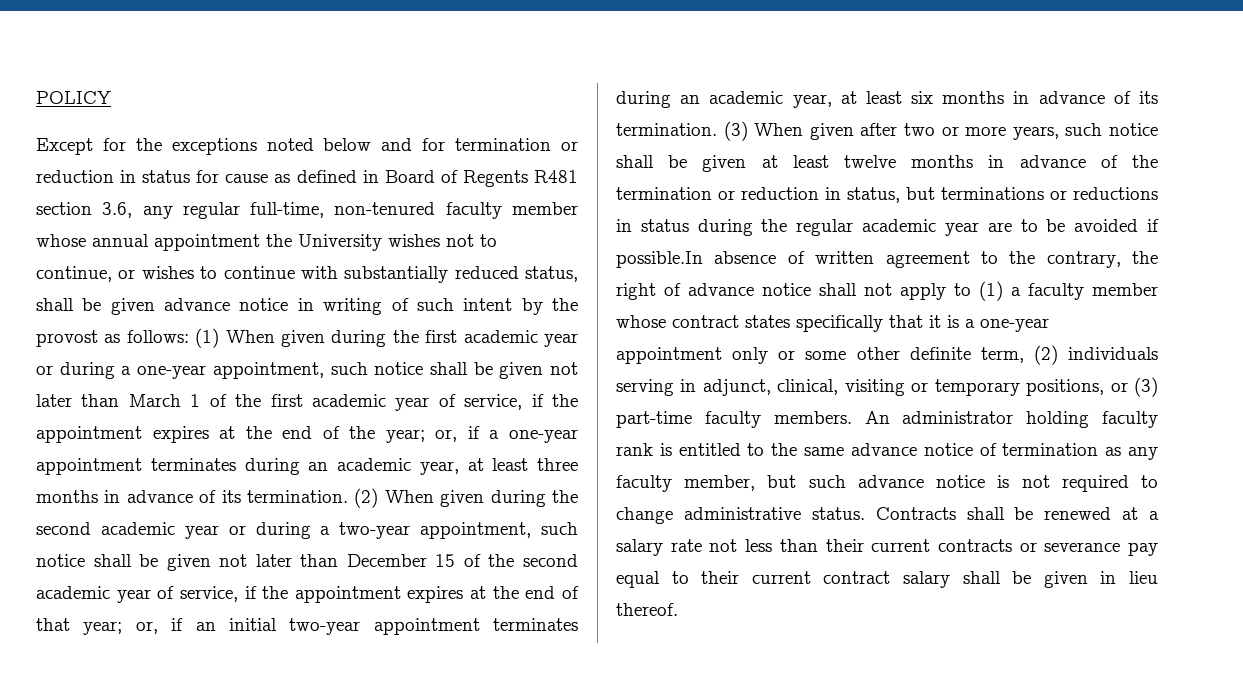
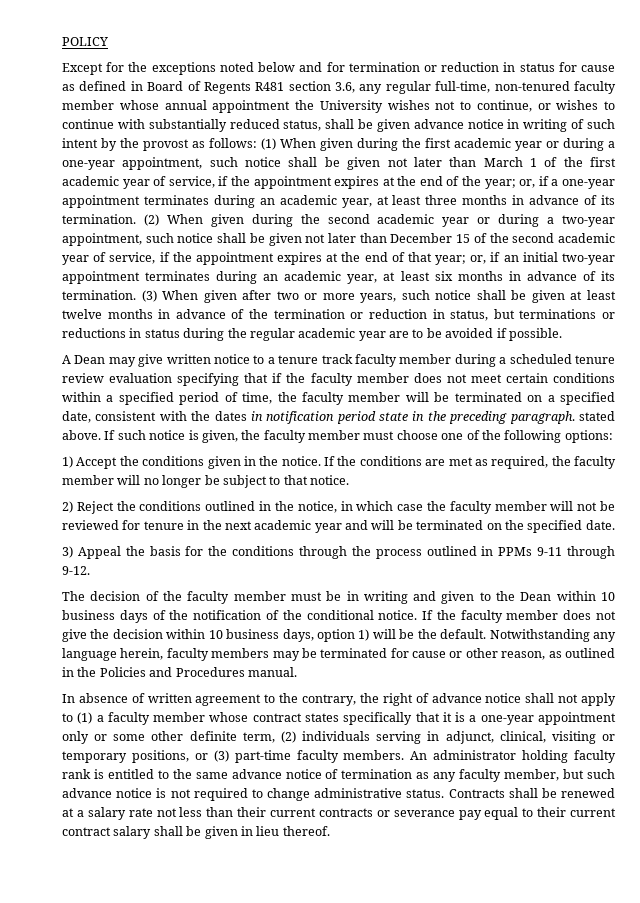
[616,251,703,268] possible.In -> [508,328,562,341] [62,354,615,367] [62,373,615,386] [62,392,615,405] [62,411,615,424] [62,430,613,443] [62,456,616,469] [62,475,349,488] [62,501,615,514] [62,520,615,533] [62,546,615,559] [62,566,90,575] [62,591,615,604] [62,610,616,623] [62,629,617,642] [62,648,615,661] [62,667,297,677] [62,694,75,703] possible. // A Dean may give written notice to a tenure track faculty member during a scheduled tenure review evaluation specifying that if the faculty member does not meet certain conditions within a specified period of time, the faculty member will be terminated on a specified date, consistent with the dates in notification period state in the preceding paragraph. stated above. If such notice is given, the faculty member must choose one of the following options: // 1) Accept the conditions given in the notice. If the conditions are met as required, the faculty member will no longer be subject to that notice. // 2) Reject the conditions outlined in the notice, in which case the faculty member will not be reviewed for tenure in the next academic year and will be terminated on the specified date. // 3) Appeal the basis for the conditions through the process outlined in PPMs 9-11 through 9-12. // The decision of the faculty member must be in writing and given to the Dean within 10 business days of the notification of the conditional notice. If the faculty member does not give the decision within 10 business days, option 1) will be the default. Notwithstanding any language herein, faculty members may be terminated for cause or other reason, as outlined in the Policies and Procedures manual. // In

